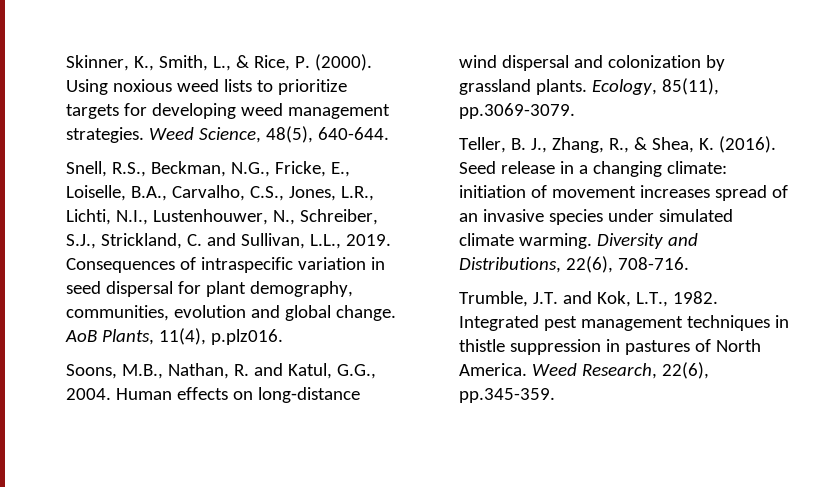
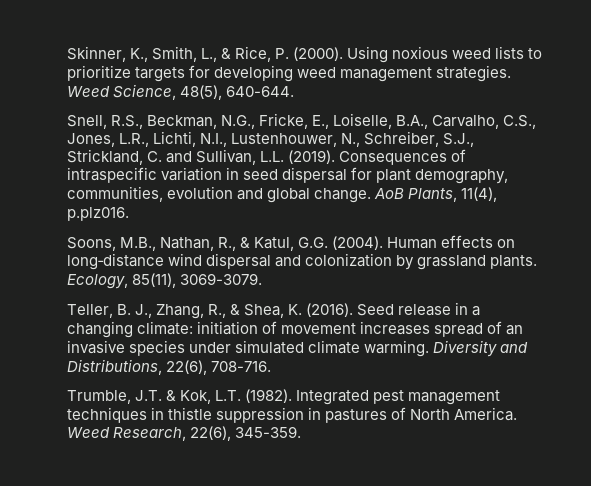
[309,234,391,249] L.L., 2019. -> [259,150,335,164] L.L. (2019).
[233,363,376,379] [65,388,111,400] R. and Katul, G.G., 2004. -> [217,236,383,251] R., & Katul, G.G. (2004).
[458,103,575,119] pp.3069-3079. -> [179,273,262,285] 3069-3079.
[562,291,718,307] and Kok, L.T., 1982. -> [165,389,292,404] & Kok, L.T. (1982).
[458,388,555,403] pp.345-359. -> [234,426,301,438] 345-359.

